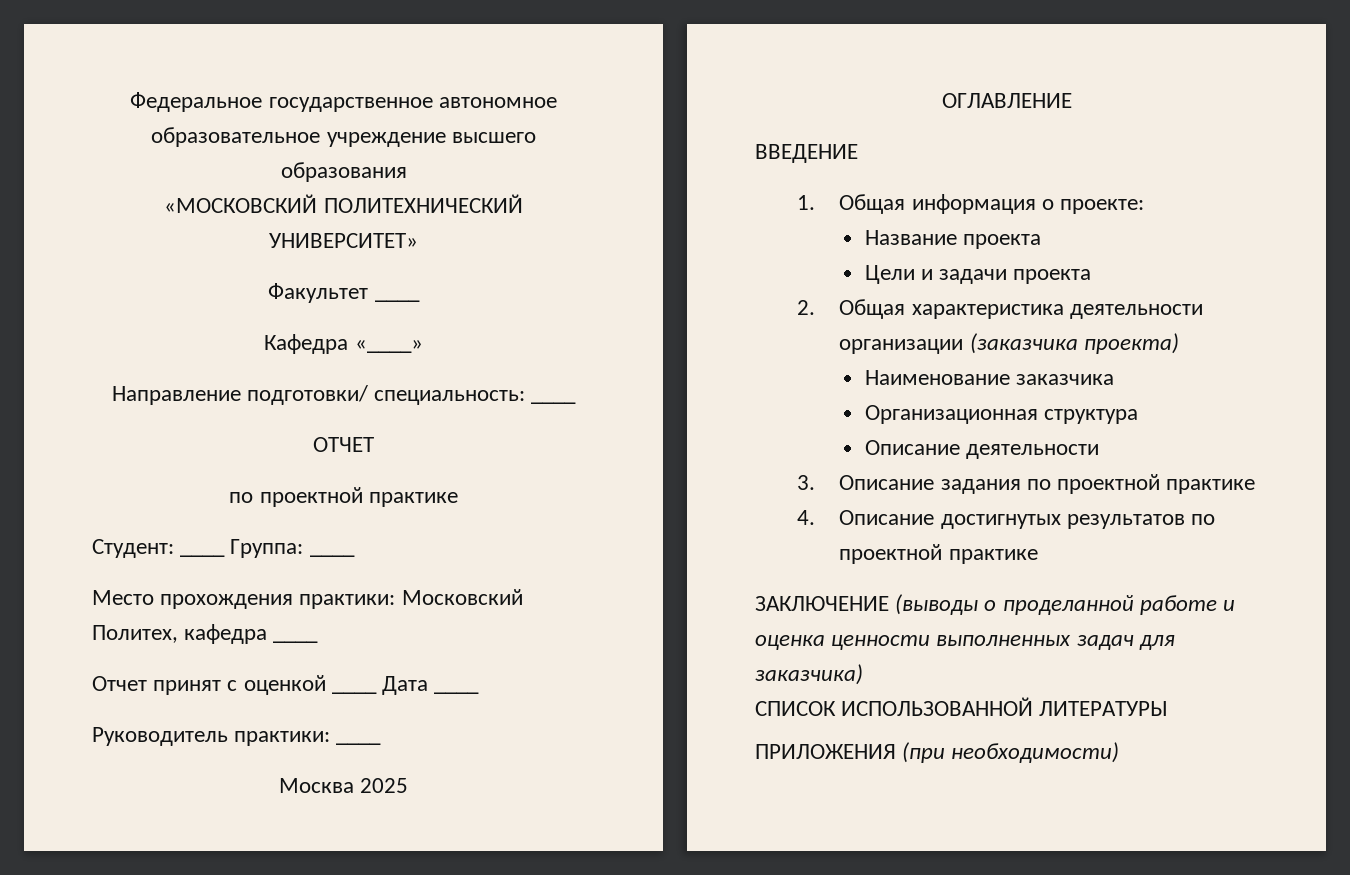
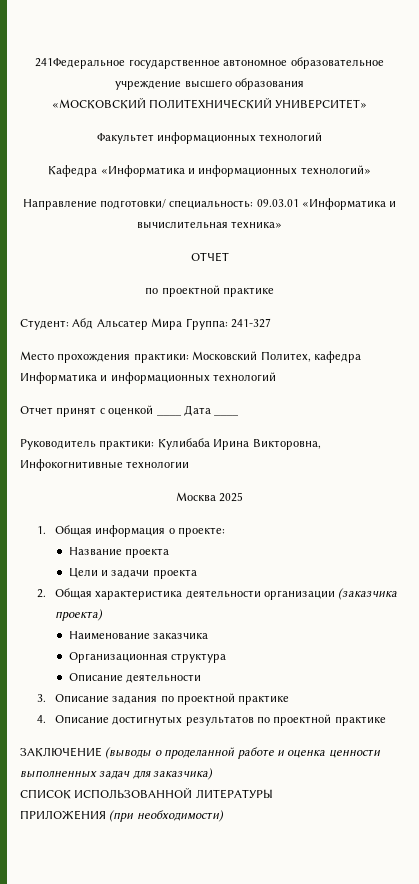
[130,92,263,112] Федеральное -> [35,58,126,69] 241Федеральное
[374,299,420,302] ____ -> [157,132,323,144] информационных технологий
[354,340,423,353] «____» -> [100,165,371,177] «Информатика и информационных технологий»
[531,401,577,404] ____ -> [256,198,397,210] [136,221,283,229] 09.03.01 «Информатика и вычислительная техника»
[180,539,355,558] ____ Группа: ____ -> [72,318,271,330] Абд Альсатер Мира Группа: 241-327
[273,640,319,643] ____ -> [20,372,277,384] Информатика и информационных технологий
[336,742,382,745] ____ -> [157,438,321,450] [20,459,190,471] Кулибаба Ирина Викторовна, Инфокогнитивные технологии
[941,93,1072,108] [755,144,858,163] // ОГЛАВЛЕНИЕ // ВВЕДЕНИЕ -> (244, 497) none

